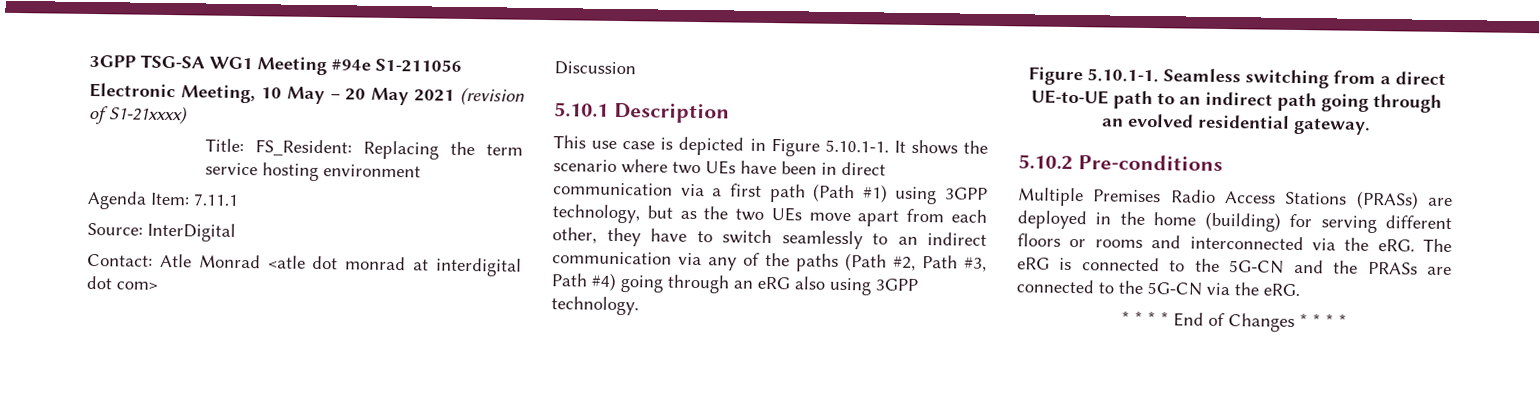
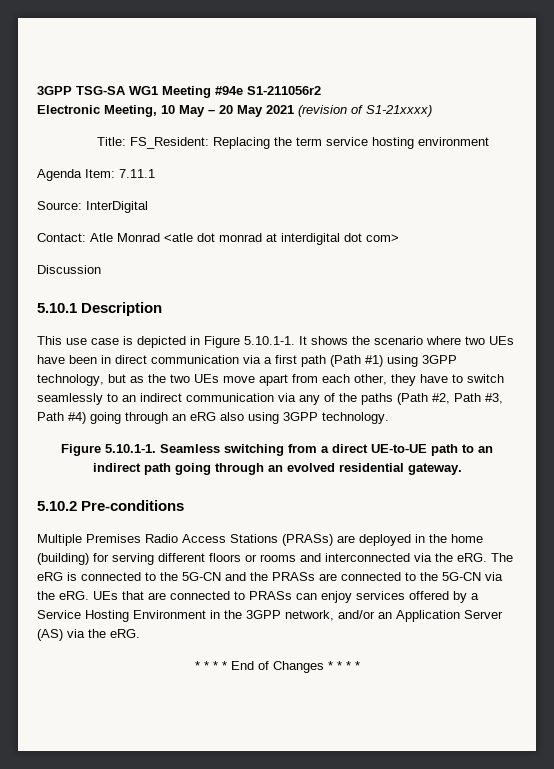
[375,58,462,73] S1-211056 -> [247,86,321,95] S1-211056r2
(1300, 290) none -> [93,591,479,603] [37,610,503,622] [37,629,140,641] UEs that are connected to PRASs can enjoy services offered by a Service Hosting Environment in the 3GPP network, and/or an Application Server (AS) via the eRG.

